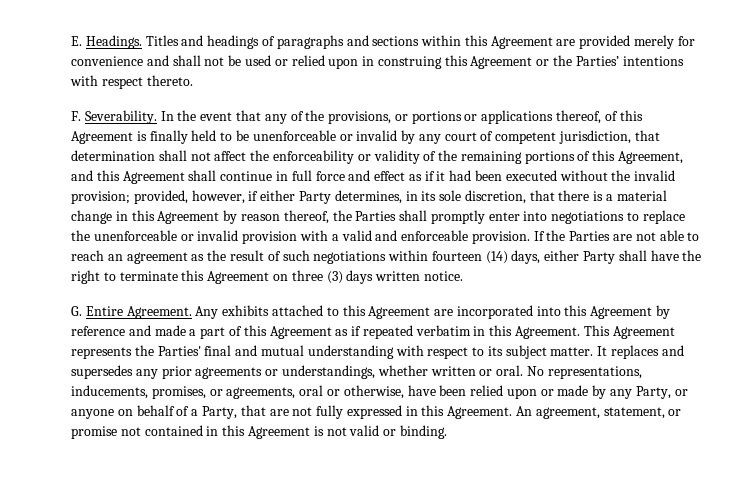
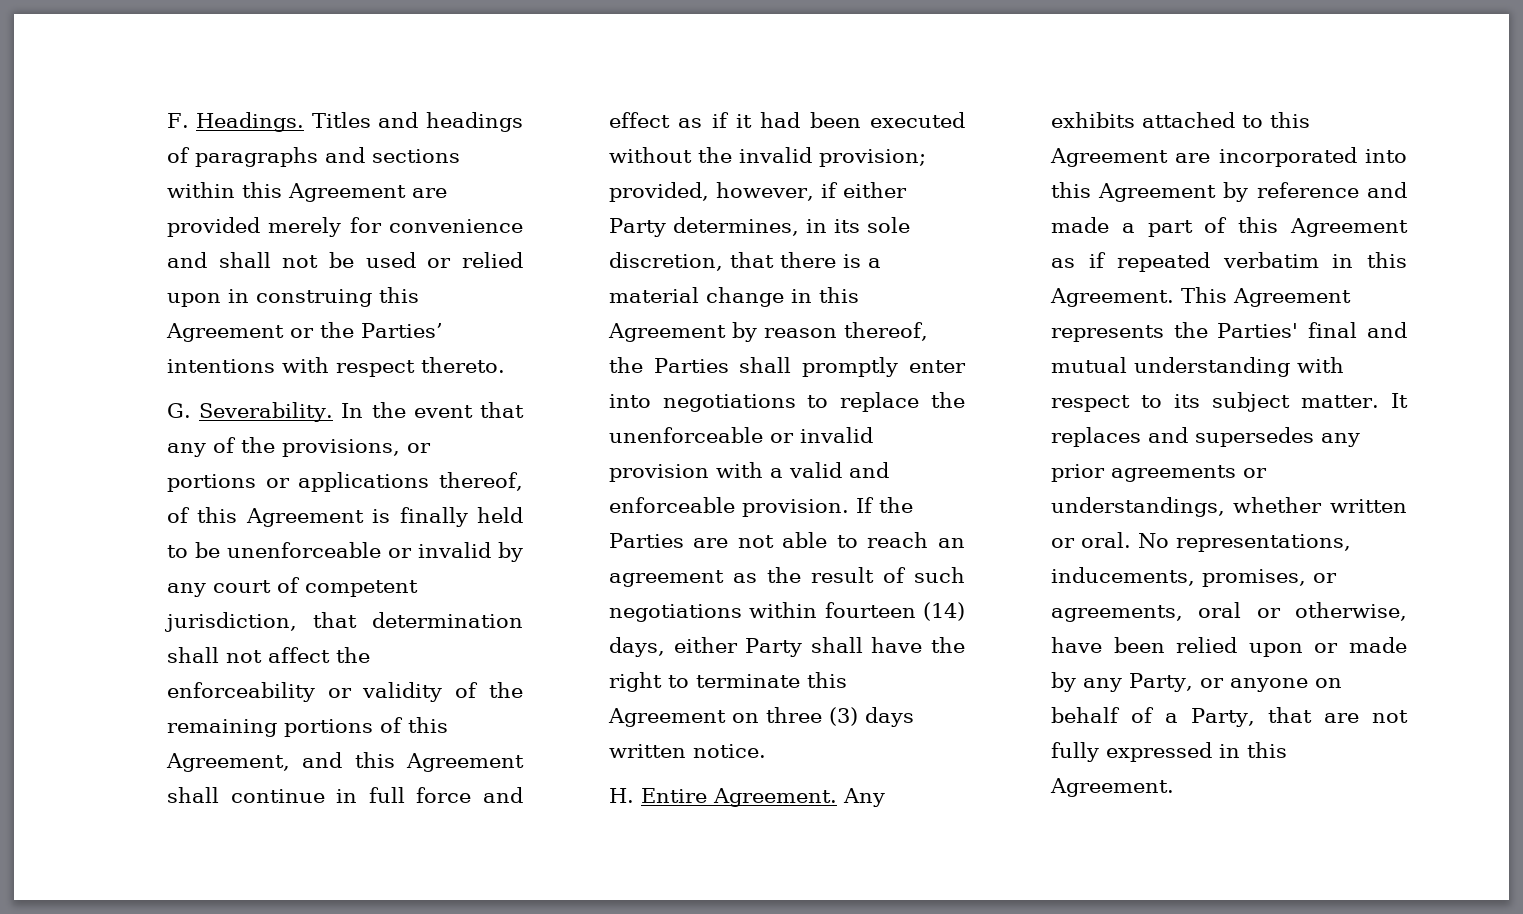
[71,36,83,46] E. -> [166,113,189,128] F.
[71,111,82,121] F. -> [166,403,191,418] G.
[71,306,83,316] G. -> [608,788,634,803] H.
[515,406,682,419] [71,425,447,439] An agreement, statement, or promise not contained in this Agreement is not valid or binding. -> (1174, 787) none

